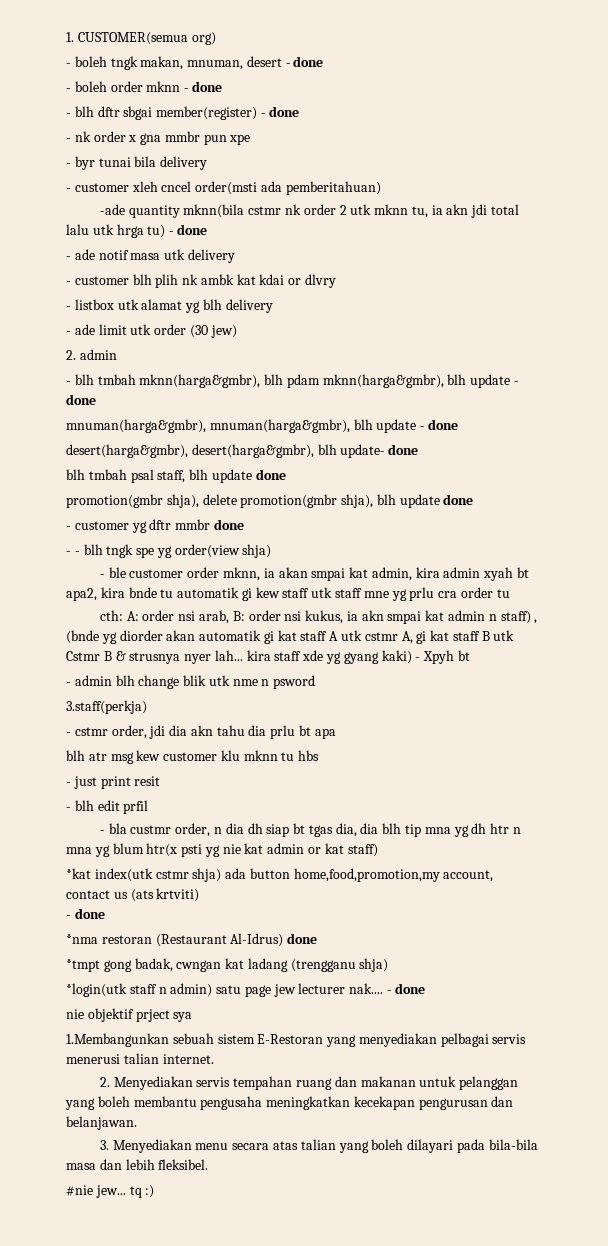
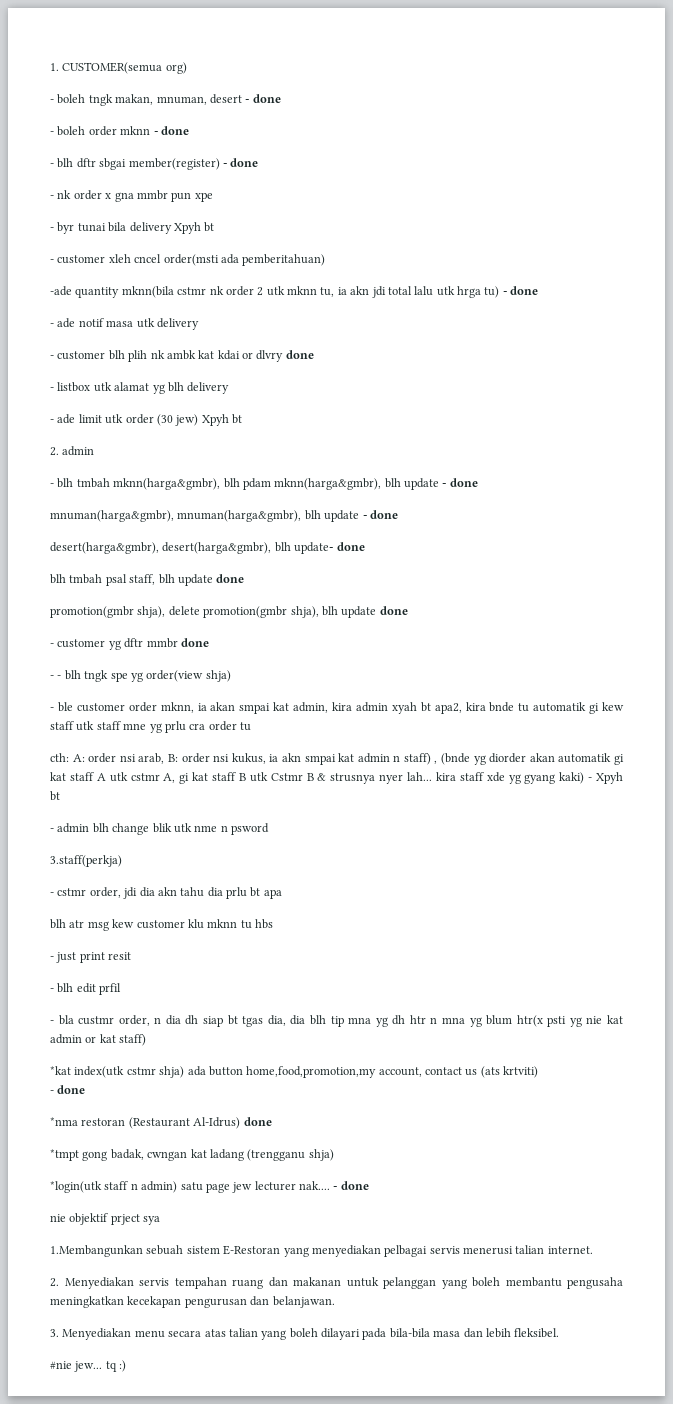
(208, 163) none -> [173,222,215,234] Xpyh bt
(337, 281) none -> [285,350,314,359] done
(237, 331) none -> [201,414,242,426] Xpyh bt

